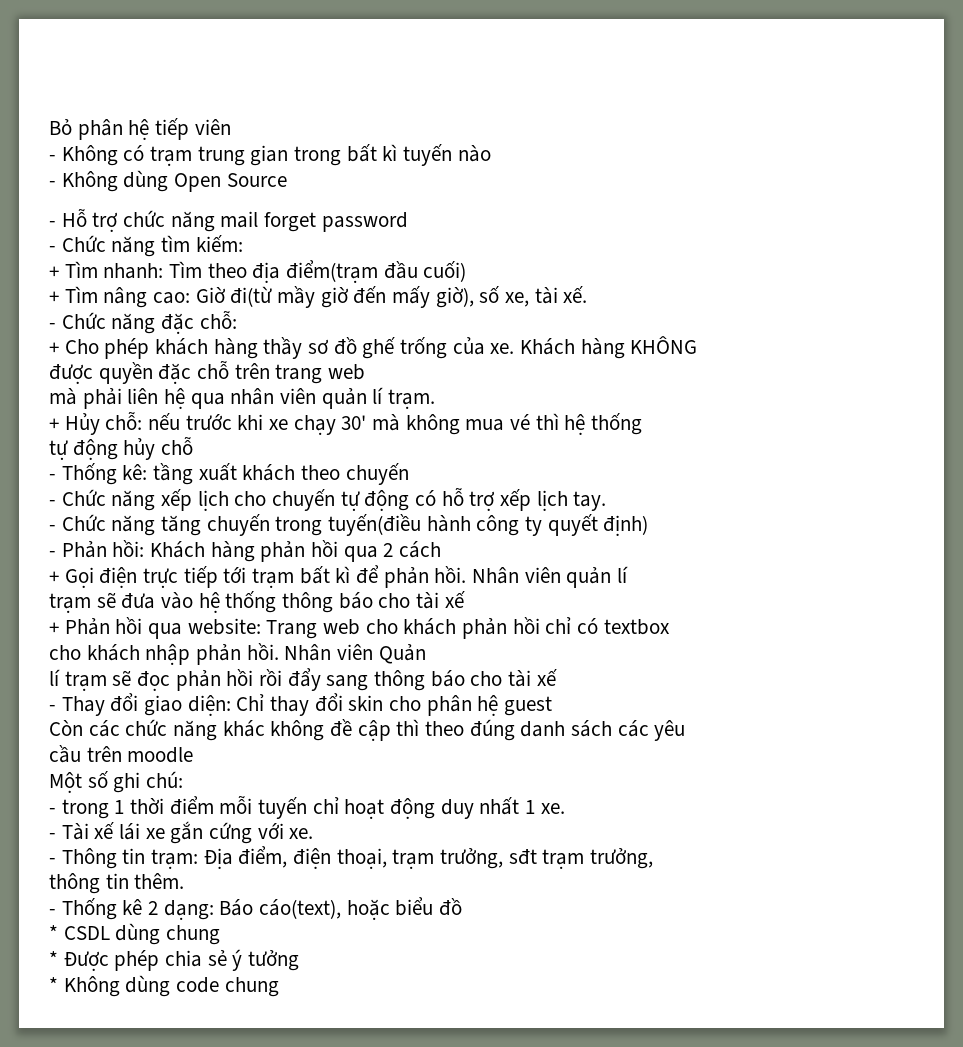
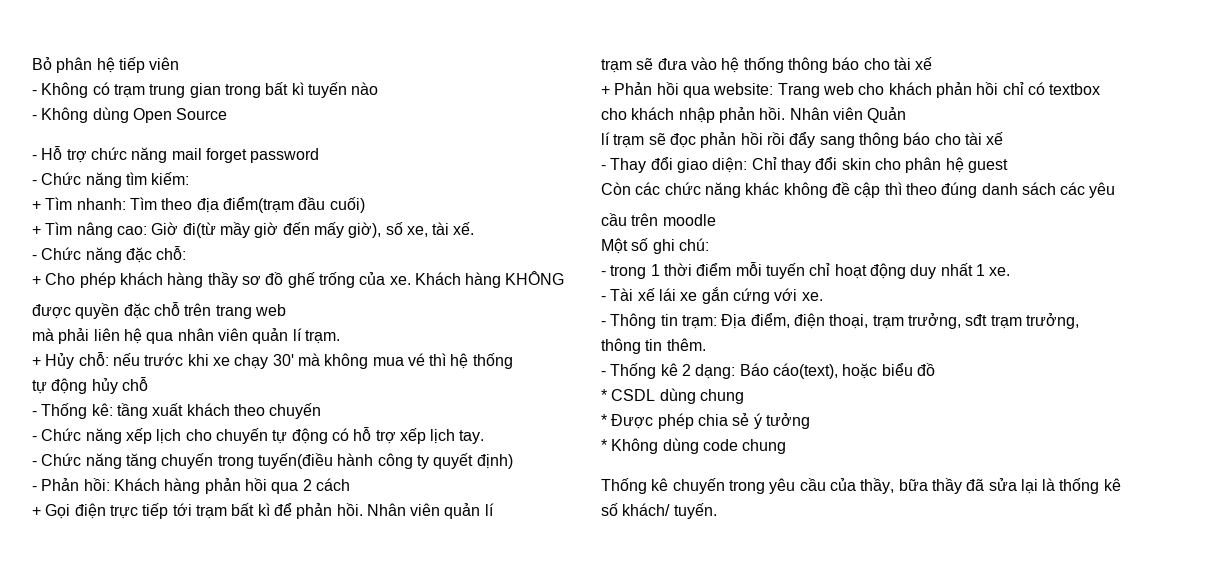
(279, 987) none -> [601,478,1121,494] [601,503,717,519] // Thống kê chuyến trong yêu cầu của thầy, bữa thầy đã sửa lại là thống kê số khách/ tuyến.

